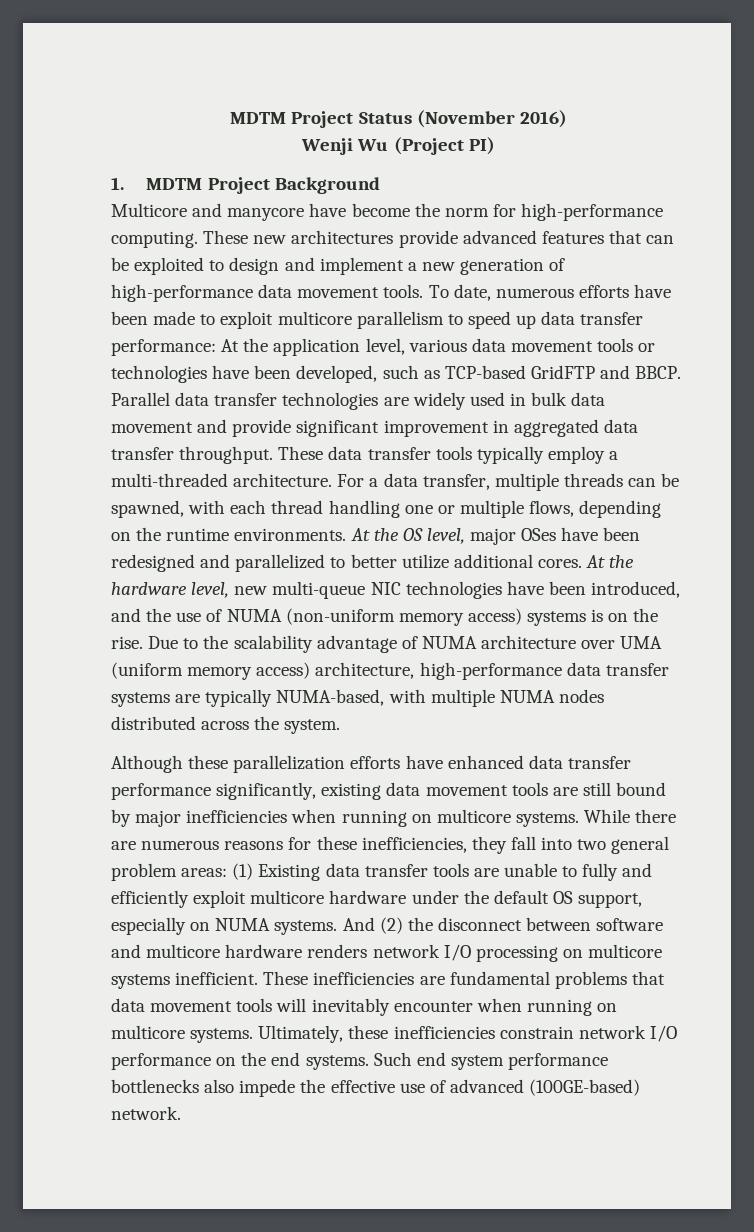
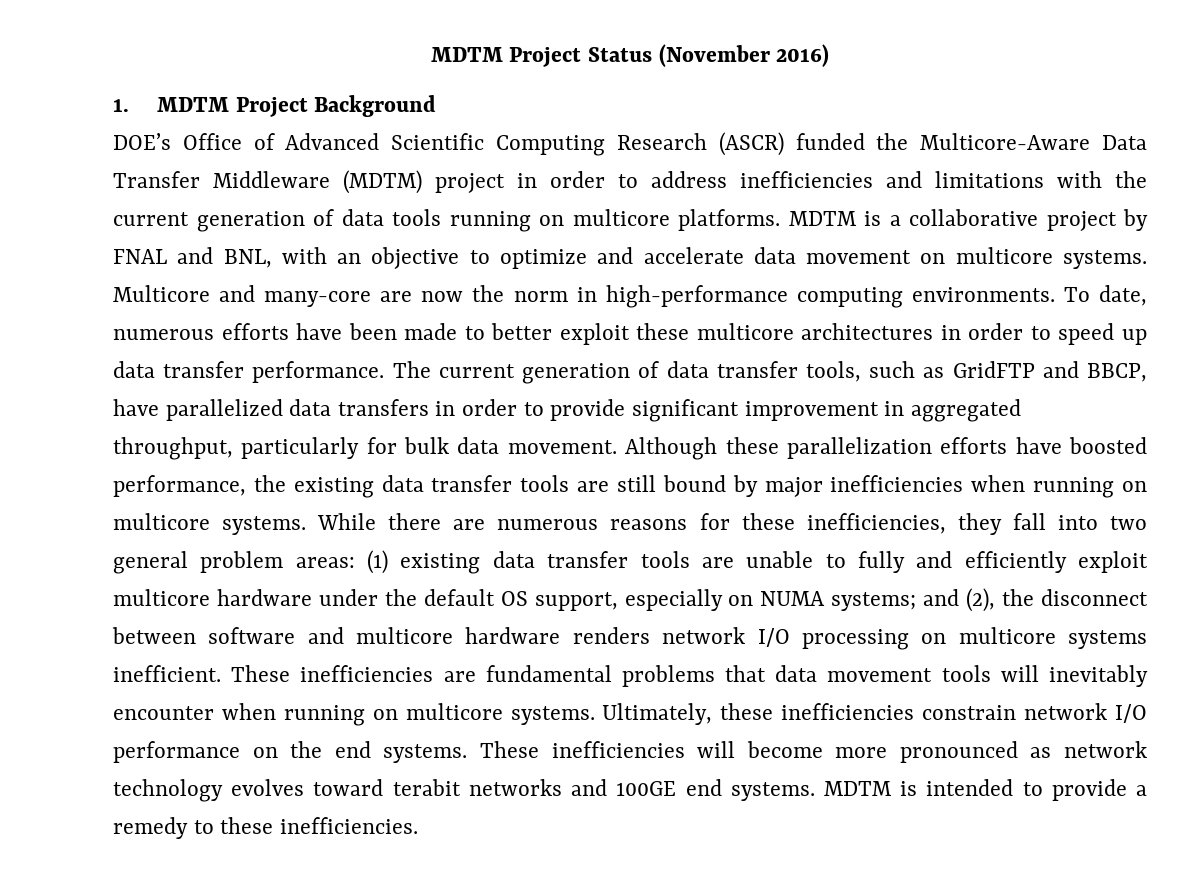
[301,137,495,155] // Wenji Wu (Project PI) -> (830, 55) none
[111,203,664,221] [111,230,675,248] [111,257,566,275] [111,284,424,302] Multicore and manycore have become the norm for high-performance computing. These new architectures provide advanced features that can be exploited to design and implement a new generation of high-performance data movement tools. -> [113,132,1148,156] [113,170,1147,194] [113,209,1148,232] [113,247,1148,269] [113,285,1055,308] DOE’s Office of Advanced Scientific Computing Research (ASCR) funded the Multicore-Aware Data Transfer Middleware (MDTM) project in order to address inefficiencies and limitations with the current generation of data tools running on multicore platforms. MDTM is a collaborative project by FNAL and BNL, with an objective to optimize and accelerate data movement on multicore systems. Multicore and many-core are now the norm in high-performance computing environments.
[220,311,444,329] exploit multicore parallelism -> [491,323,1024,345] better exploit these multicore architectures in order
[111,338,656,356] [111,365,378,383] performance: At the application level, various data movement tools or technologies have been developed, -> [252,361,861,384] performance. The current generation of data transfer tools,
[444,365,526,379] TCP-based -> (945, 372) none
[635,366,682,379] [111,392,606,410] [111,419,228,433] BBCP. Parallel data transfer technologies are widely used in bulk data movement and -> [1086,363,1147,382] [113,399,544,421] BBCP, have parallelized data transfers in order to
[603,419,638,433] [111,446,619,464] [111,473,680,491] [111,500,662,518] [111,527,641,545] [111,554,635,572] [111,581,681,599] [111,608,659,626] [111,635,663,653] [111,662,669,680] [111,689,604,707] [111,716,341,734] data transfer throughput. These data transfer tools typically employ a multi-threaded architecture. For a data transfer, multiple threads can be spawned, with each thread handling one or multiple flows, depending on the runtime environments. At the OS level, major OSes have been redesigned and parallelized to better utilize additional cores. At the hardware level, new multi-queue NIC technologies have been introduced, and the use of NUMA (non-uniform memory access) systems is on the rise. Due to the scalability advantage of NUMA architecture over UMA (uniform memory access) architecture, high-performance data transfer systems are typically NUMA-based, with multiple NUMA nodes distributed across the system. // -> [113,437,617,460] throughput, particularly for bulk data movement.
[447,755,631,769] [111,782,508,800] enhanced data transfer performance significantly, existing data movement -> [1069,437,1147,454] [113,475,513,498] boosted performance, the existing data transfer
[258,864,321,881] Existing -> [400,553,481,574] existing
[274,917,403,935] systems. And (2) -> [831,588,996,612] systems; and (2),
[373,1052,609,1070] [111,1079,641,1097] [111,1106,181,1120] Such end system performance bottlenecks also impede the effective use of advanced (100GE-based) network. -> [479,741,1148,763] [113,779,1147,802] [113,817,418,839] These inefficiencies will become more pronounced as network technology evolves toward terabit networks and 100GE end systems. MDTM is intended to provide a remedy to these inefficiencies.

